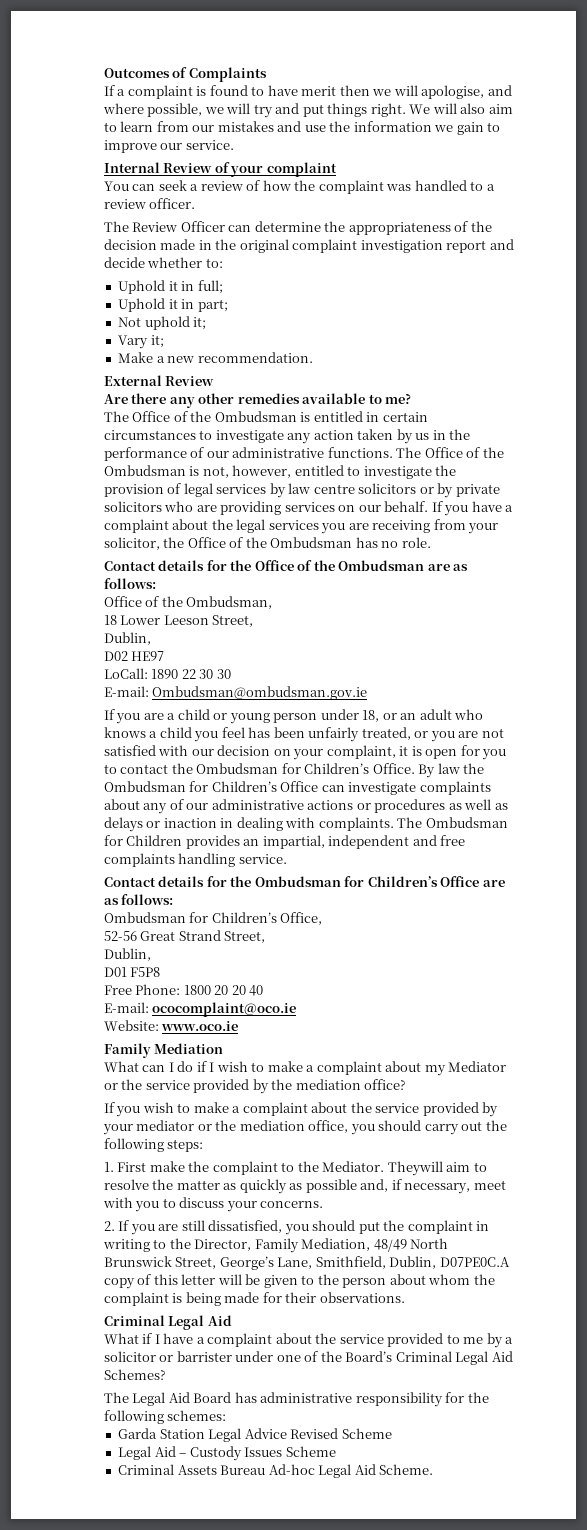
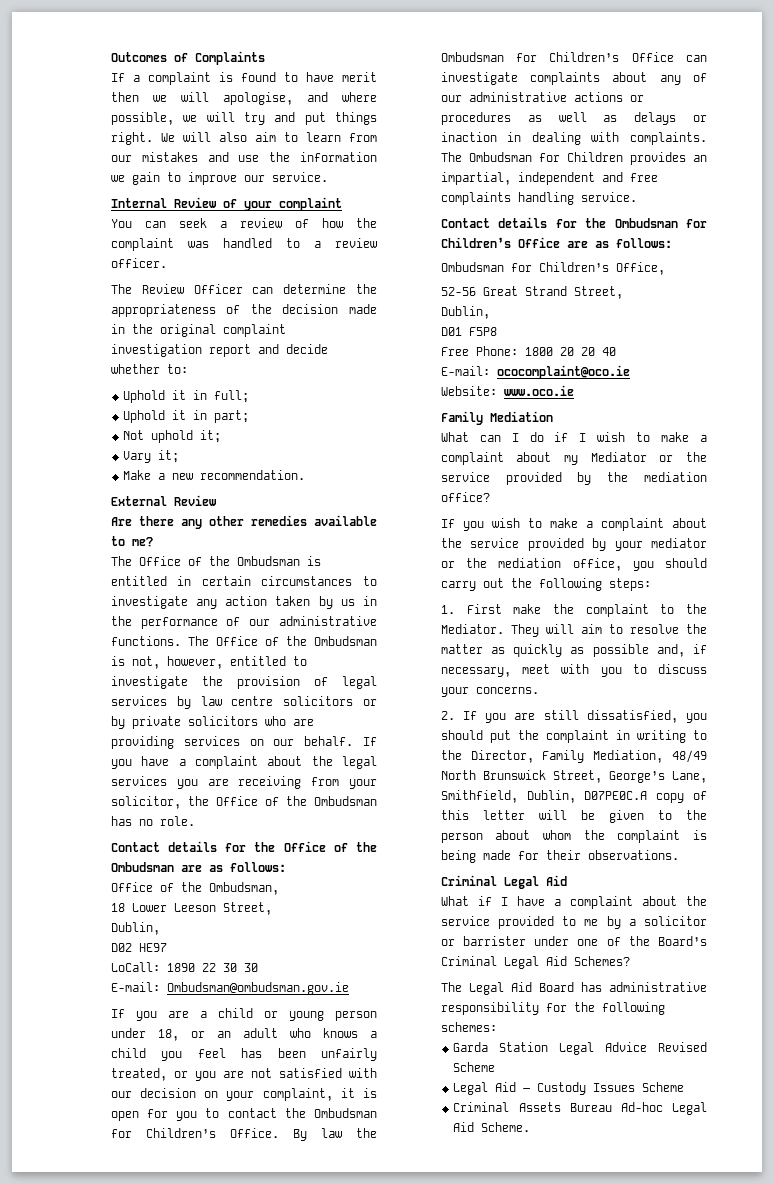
[387,1161,443,1176] Theywill -> [510,624,574,637] They will

